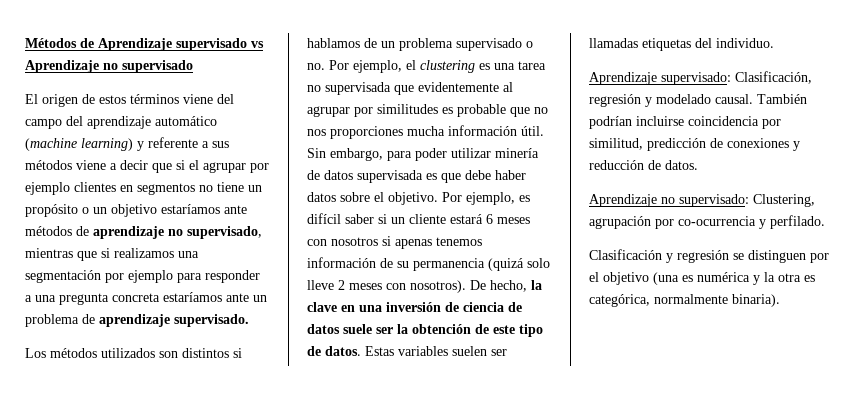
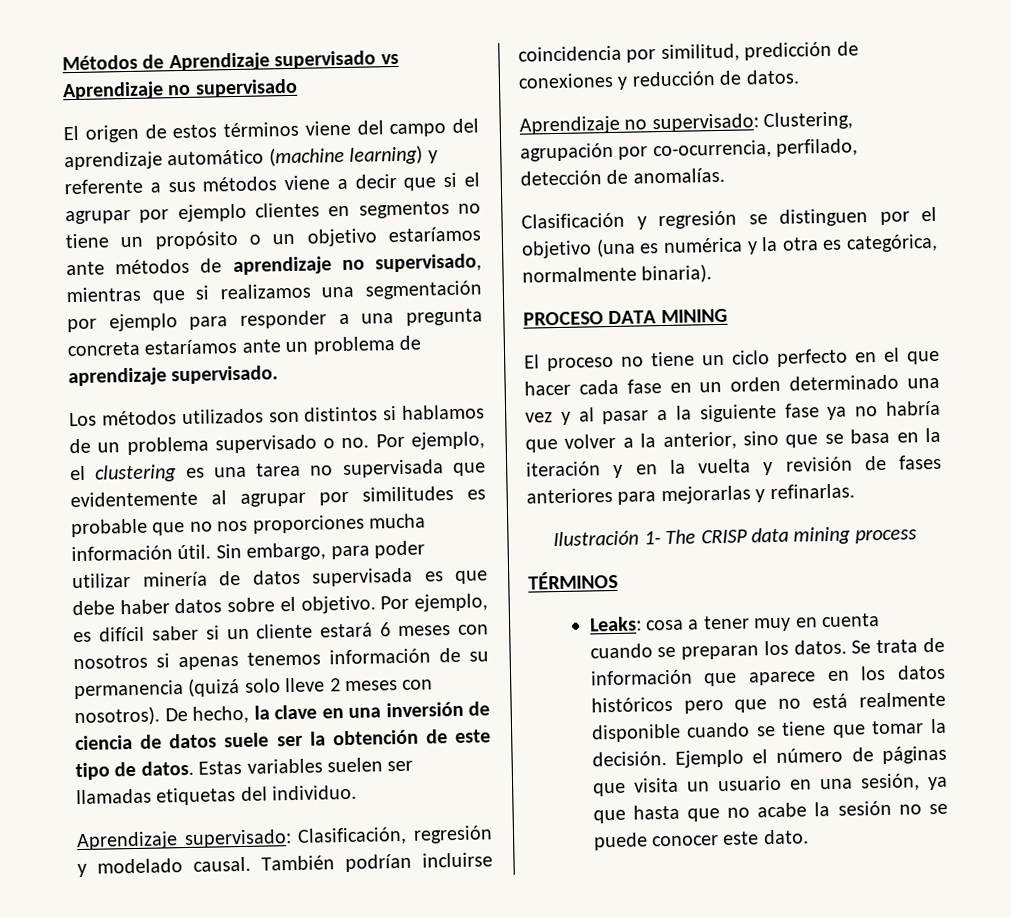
[678,215,825,229] co-ocurrencia y perfilado. -> [652,138,859,160] [520,167,725,186] co-ocurrencia, perfilado, detección de anomalías.
(780, 300) none -> [523,308,728,326] [524,347,940,372] [524,374,940,396] [525,400,941,425] [525,427,941,453] [526,454,942,478] [526,483,855,505] [553,526,917,547] [528,570,618,590] [588,613,881,632] [589,637,945,660] [589,664,946,687] [590,691,946,714] [590,718,947,743] [591,745,947,768] [592,773,949,797] [592,800,948,824] [593,829,809,851] // PROCESO DATA MINING // El proceso no tiene un ciclo perfecto en el que hacer cada fase en un orden determinado una vez y al pasar a la siguiente fase ya no habría que volver a la anterior, sino que se basa en la iteración y en la vuelta y revisión de fases anteriores para mejorarlas y refinarlas. // Ilustración 1- The CRISP data mining process // TÉRMINOS // Leaks: cosa a tener muy en cuenta cuando se preparan los datos. Se trata de información que aparece en los datos históricos pero que no está realmente disponible cuando se tiene que tomar la decisión. Ejemplo el número de páginas que visita un usuario en una sesión, ya que hasta que no acabe la sesión no se puede conocer este dato.

